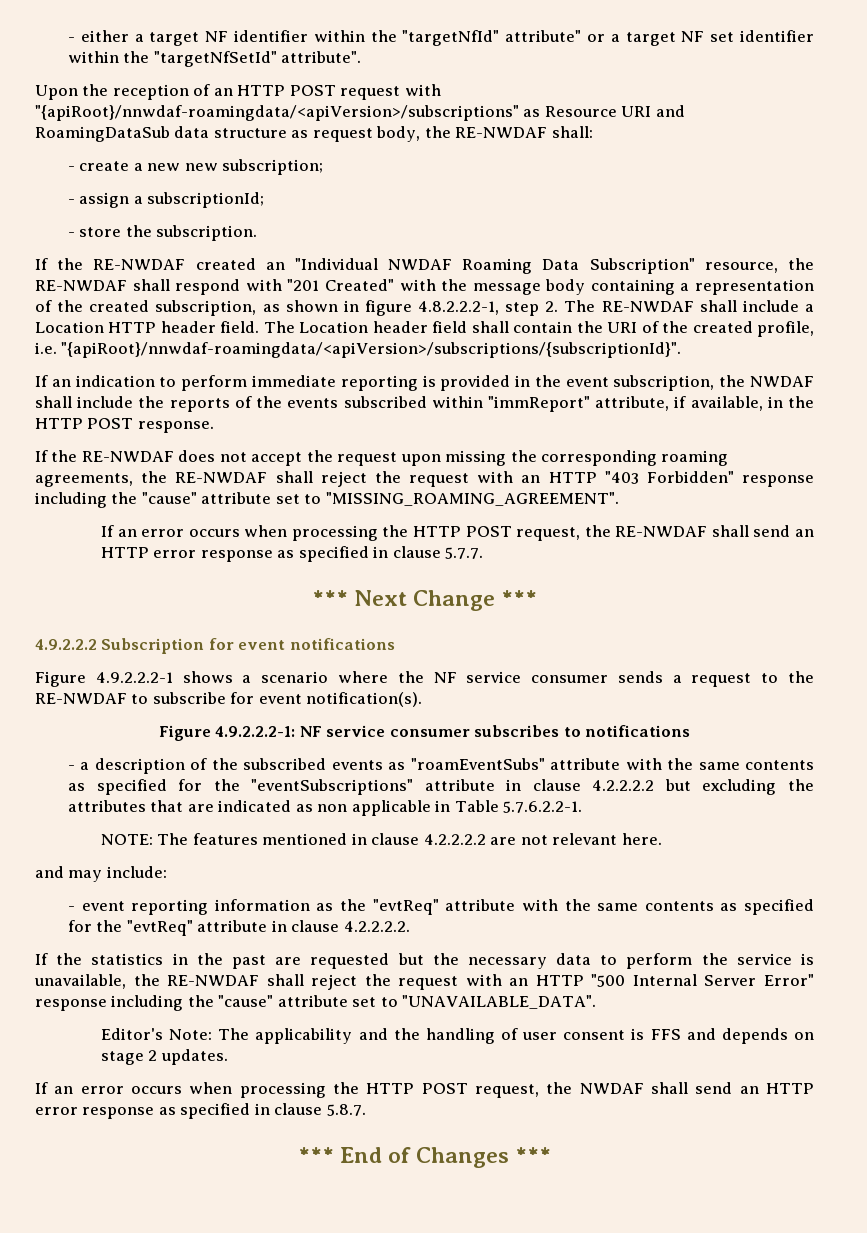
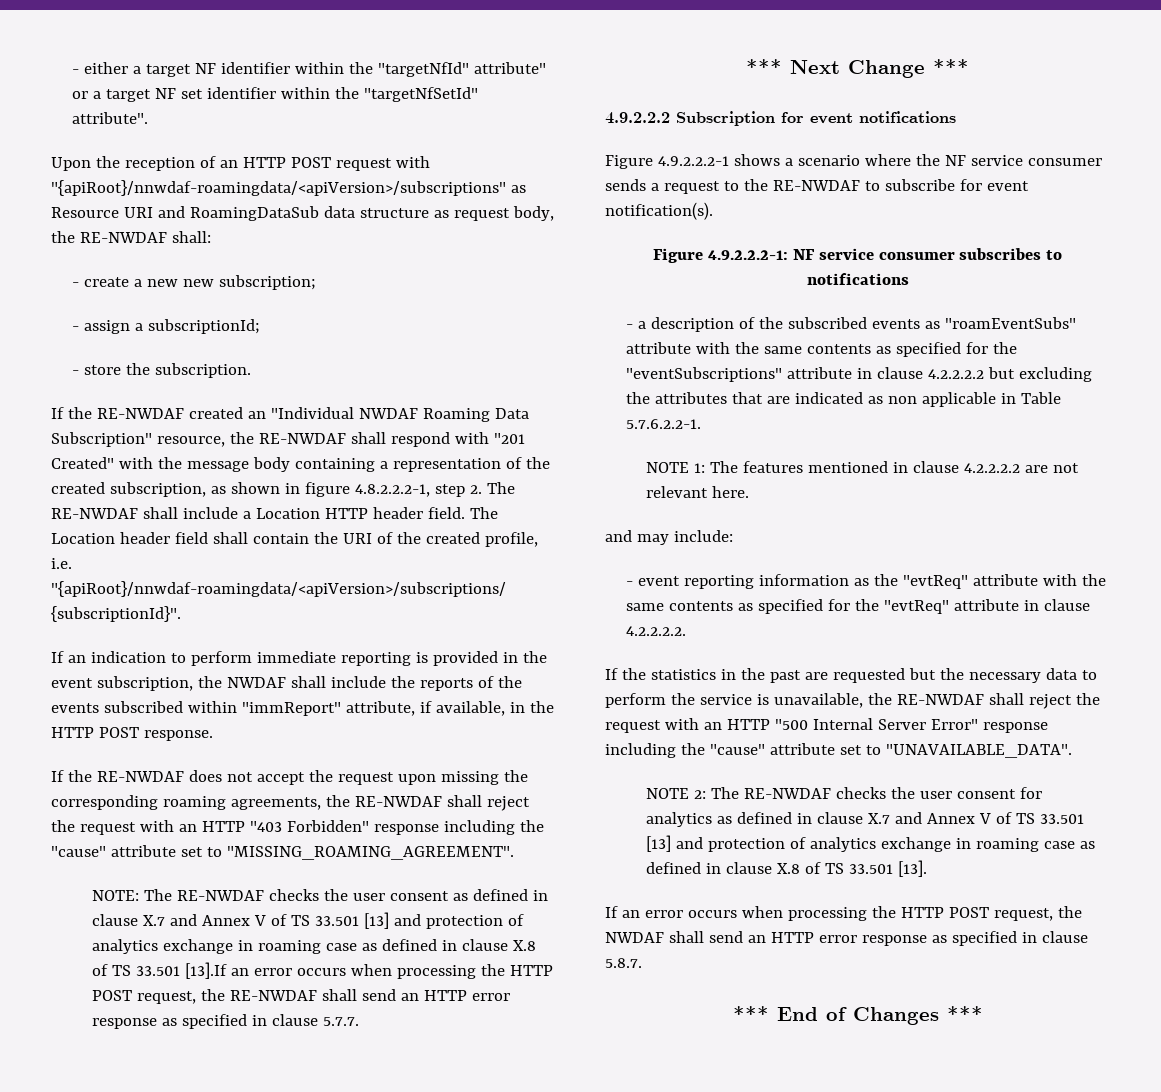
[100,525,114,537] If -> [92,889,549,901] [92,912,525,929] [92,939,537,954] [92,962,228,979] NOTE: The RE-NWDAF checks the user consent as defined in clause X.7 and Annex V of TS 33.501 [13] and protection of analytics exchange in roaming case as defined in clause X.8 of TS 33.501 [13].If
[100,834,153,845] NOTE: -> [646,462,706,473] NOTE 1:
[100,1028,815,1044] [100,1049,228,1065] Editor's Note: The applicability and the handling of user consent is FFS and depends on stage 2 updates. -> [646,787,1043,799] [646,812,1085,827] [646,835,1096,852] [646,860,928,877] NOTE 2: The RE-NWDAF checks the user consent for analytics as defined in clause X.7 and Annex V of TS 33.501 [13] and protection of analytics exchange in roaming case as defined in clause X.8 of TS 33.501 [13].

